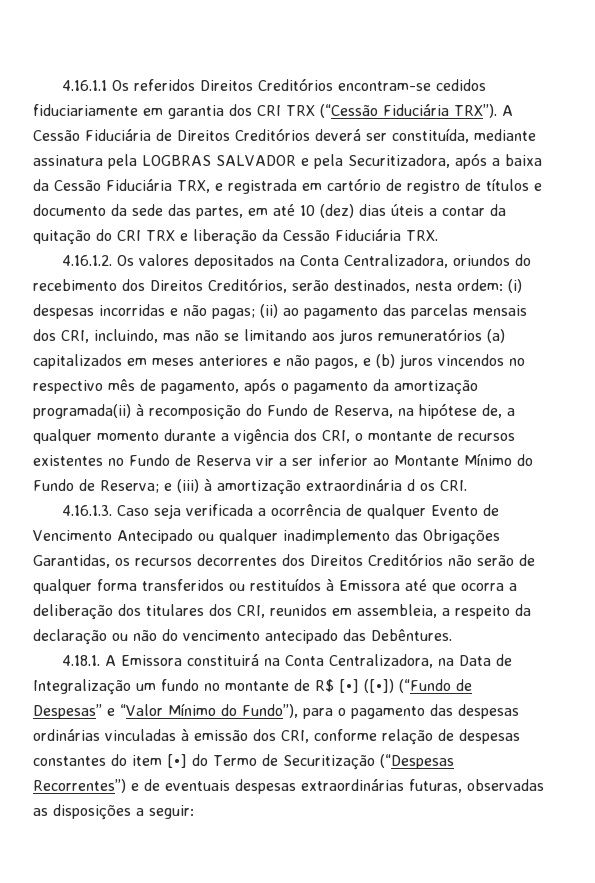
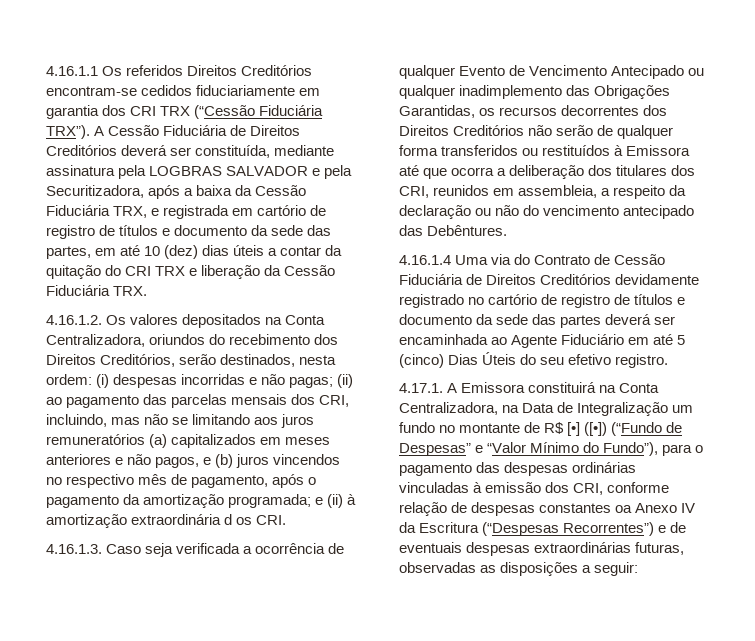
[33,403,515,420] [33,429,515,444] [33,453,533,466] [33,479,199,493] programada(ii) à recomposição do Fundo de Reserva, na hipótese de, a qualquer momento durante a vigência dos CRI, o montante de recursos existentes no Fundo de Reserva vir a ser inferior ao Montante Mínimo do Fundo de Reserva; e (iii) -> [228,494,344,508] programada; e (ii)
[61,655,100,666] 4.18.1. -> [399,254,666,265] [399,274,700,285] [399,294,686,308] [399,314,676,328] [399,334,686,348] [399,352,669,368] [399,383,443,393] 4.16.1.4 Uma via do Contrato de Cessão Fiduciária de Direitos Creditórios devidamente registrado no cartório de registro de títulos e documento da sede das partes deverá ser encaminhada ao Agente Fiduciário em até 5 (cinco) Dias Úteis do seu efetivo registro. // 4.17.1.
[111,754,375,770] do item [•] do Termo de Securitização -> [615,503,696,513] [399,522,480,533] oa Anexo IV da Escritura

